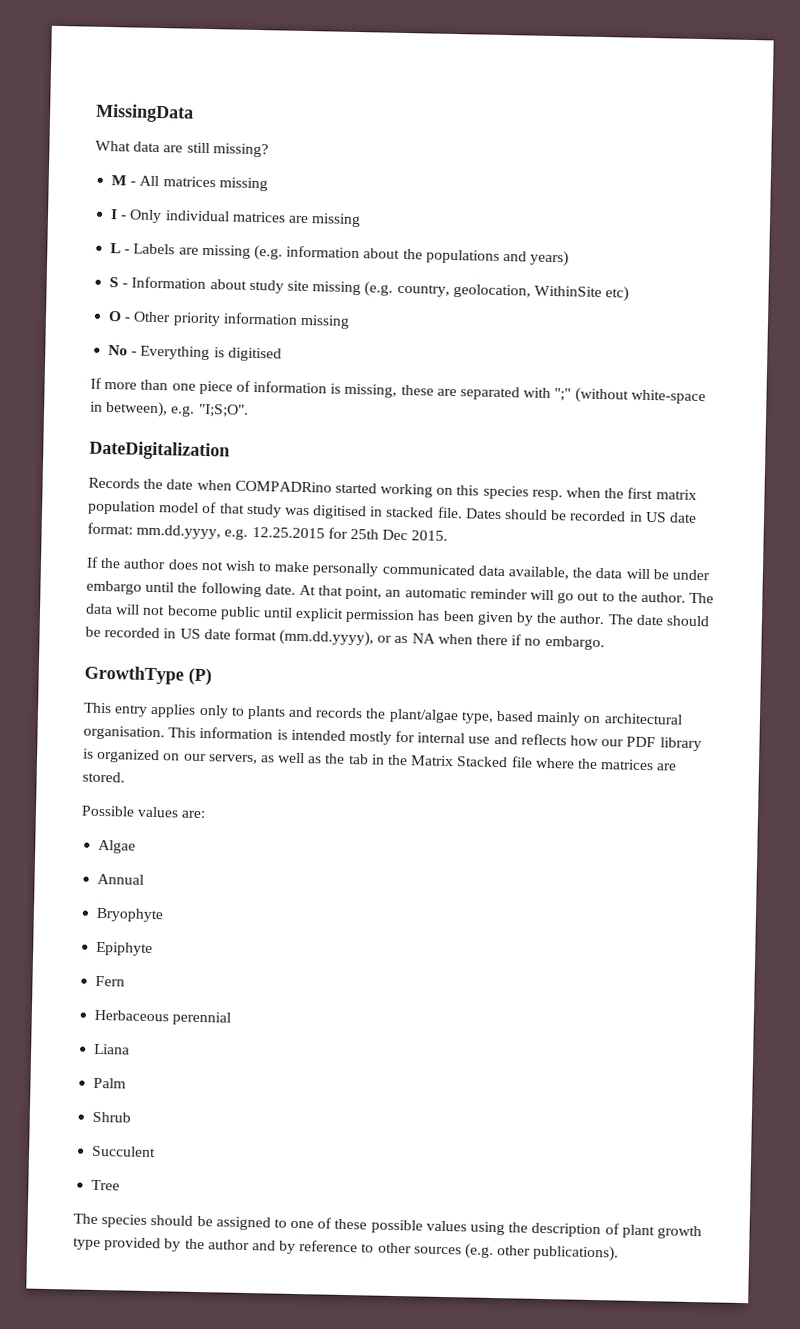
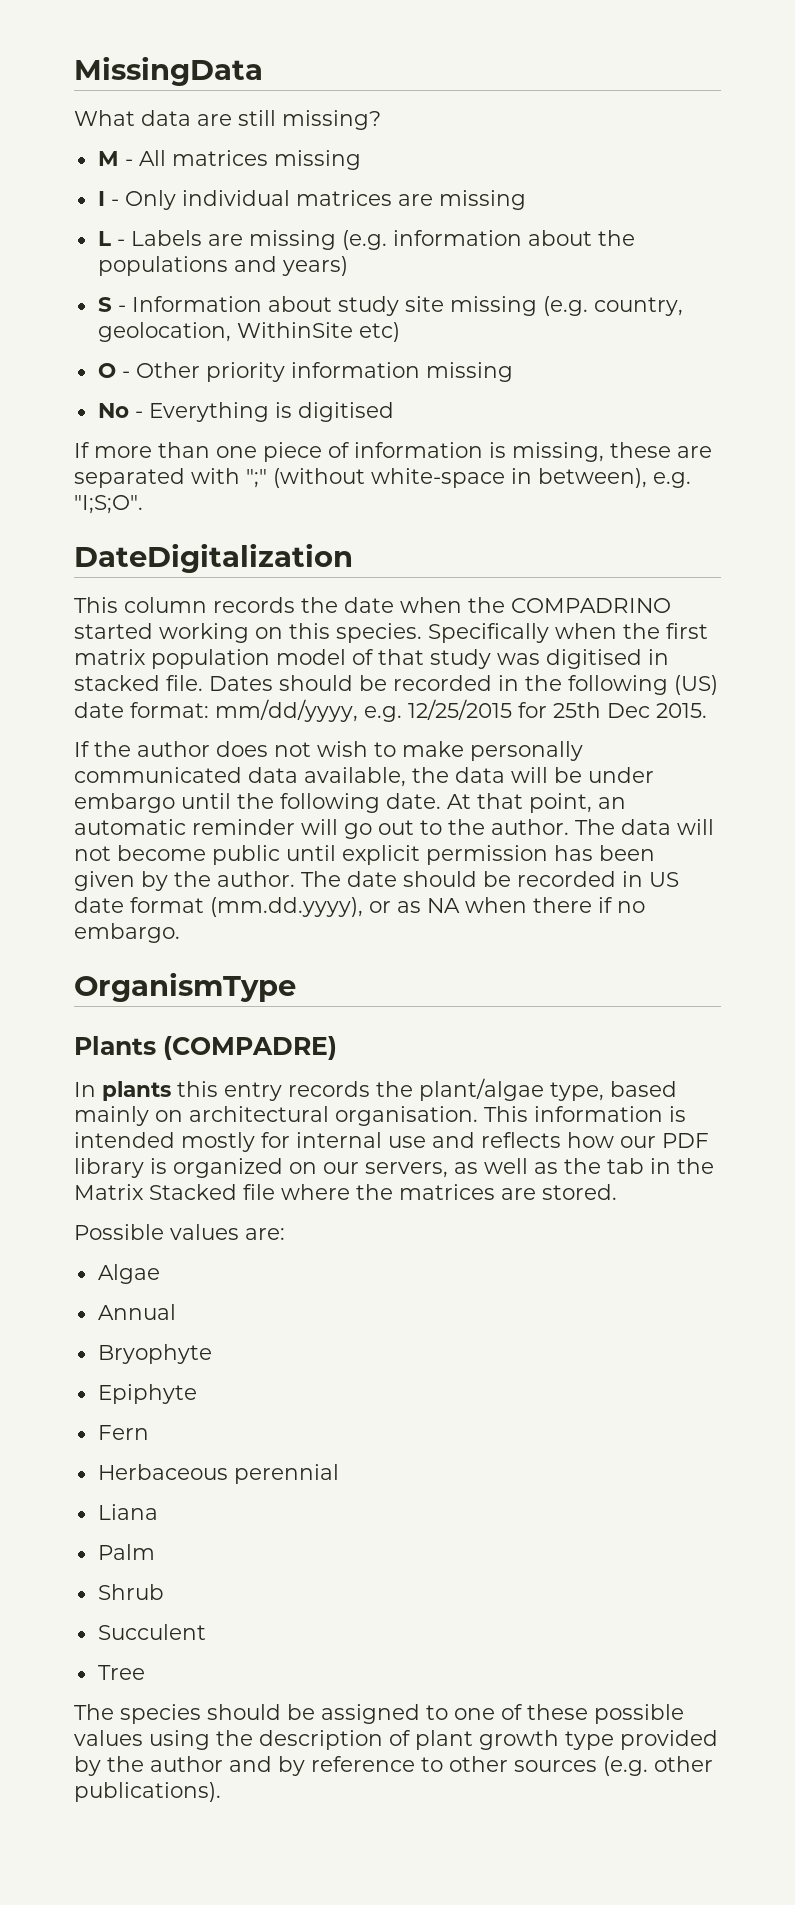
[88,477,140,489] Records -> [74,597,295,613] This column records
[234,480,332,493] COMPADRino -> [468,597,671,613] the COMPADRINO
[482,485,563,501] species resp. -> [336,623,549,643] species. Specifically
[644,511,697,523] [87,522,325,540] US date format: mm.dd.yyyy, e.g. 12.25.2015 -> [525,675,718,695] [74,699,512,722] the following (US) date format: mm/dd/yyyy, e.g. 12/25/2015
[84,665,212,686] [83,702,314,720] GrowthType (P) // This entry applies only to plants and -> [74,972,296,1002] [74,1036,337,1060] [74,1081,282,1101] OrganismType // Plants (COMPADRE) // In plants this entry

